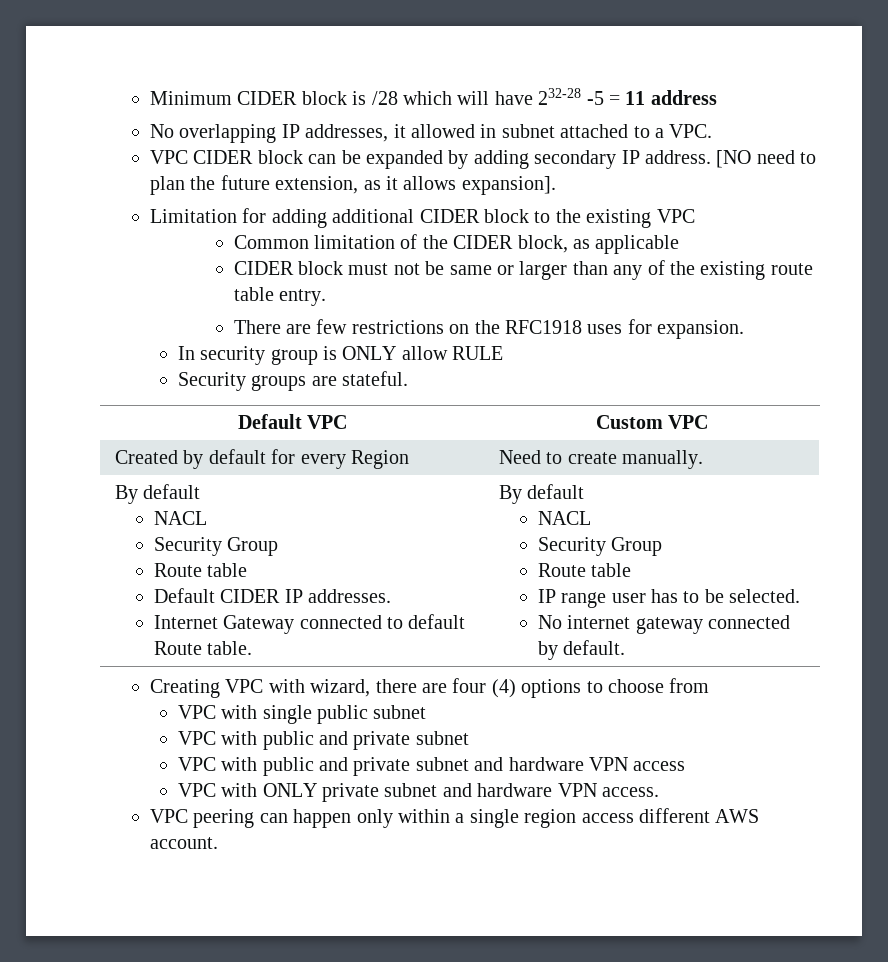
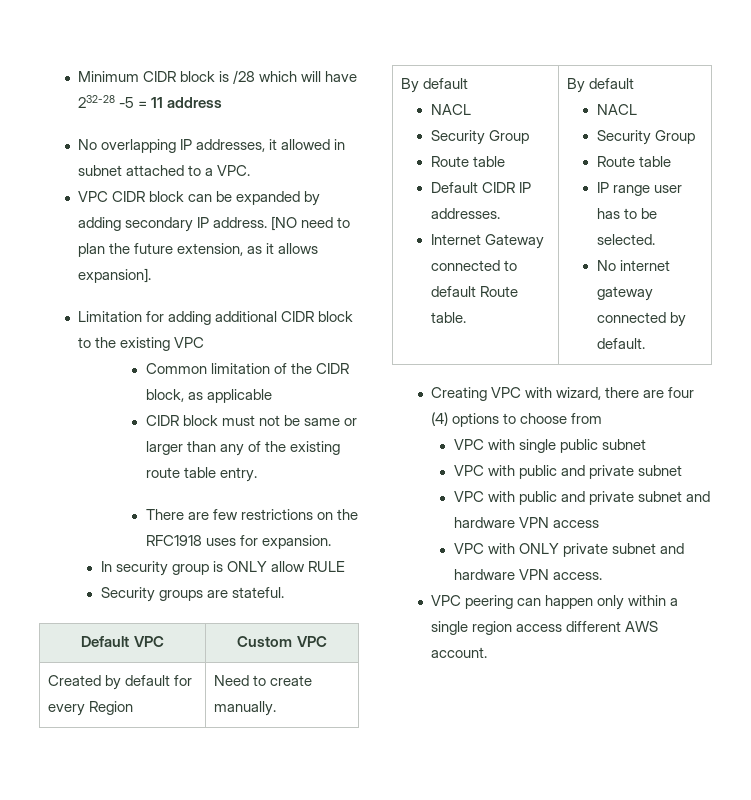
[237,91,298,105] CIDER -> [143,71,177,82] CIDR
[193,150,254,164] CIDER -> [112,191,146,202] CIDR
[419,209,480,223] CIDER -> [281,311,315,322] CIDR
[453,235,514,249] CIDER -> [316,363,350,374] CIDR
[233,261,294,275] CIDER -> [145,415,179,426] CIDR
[220,589,281,603] CIDER -> [481,182,515,193] CIDR

